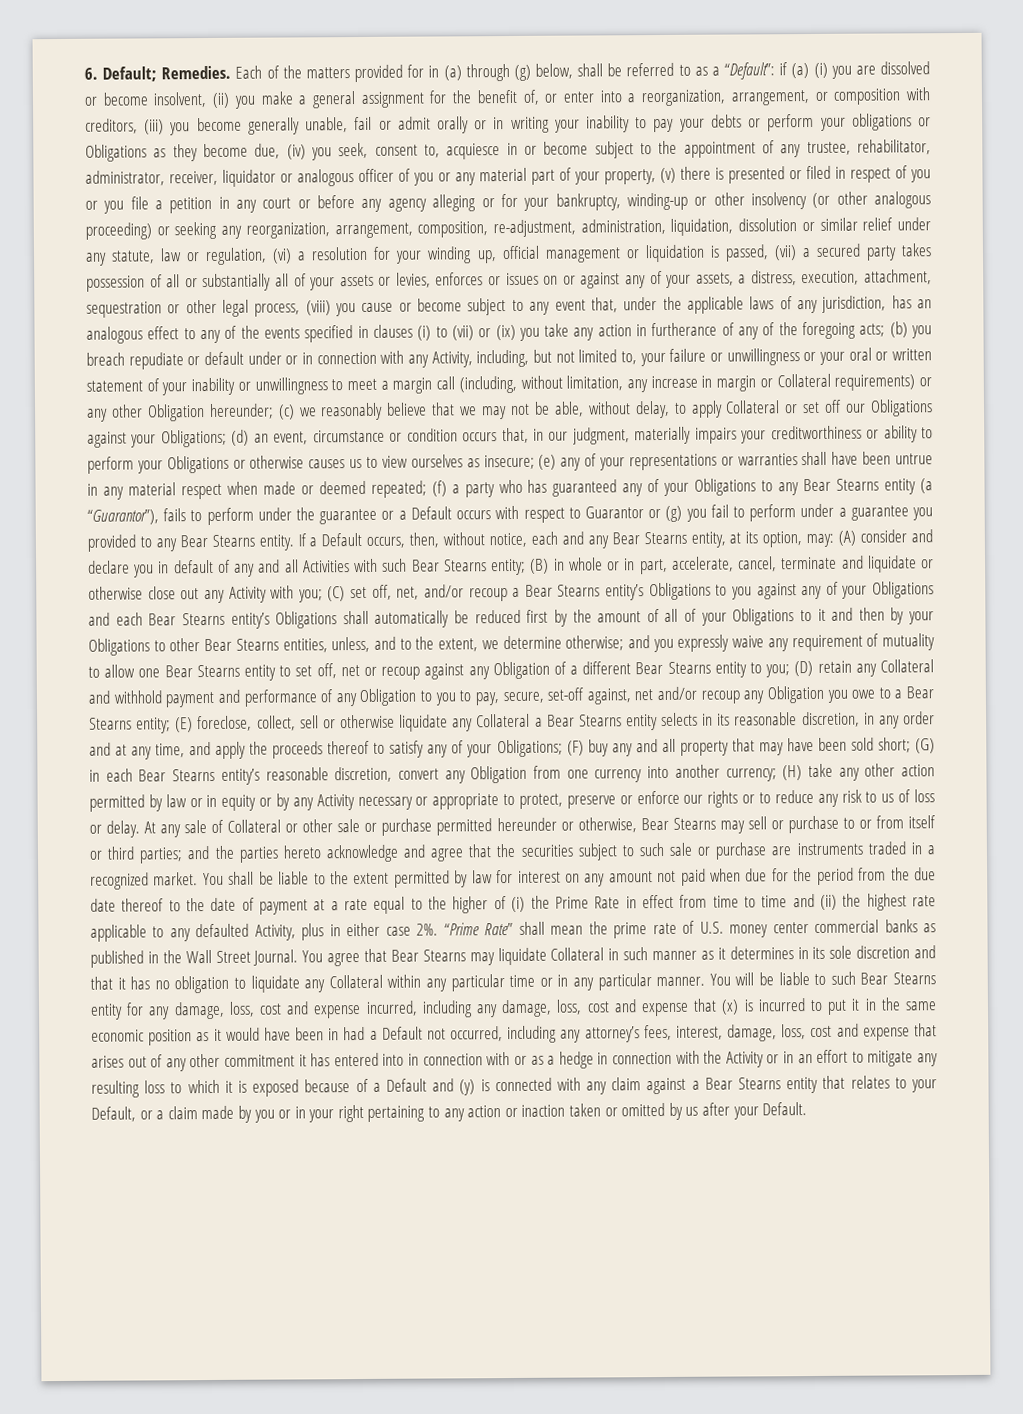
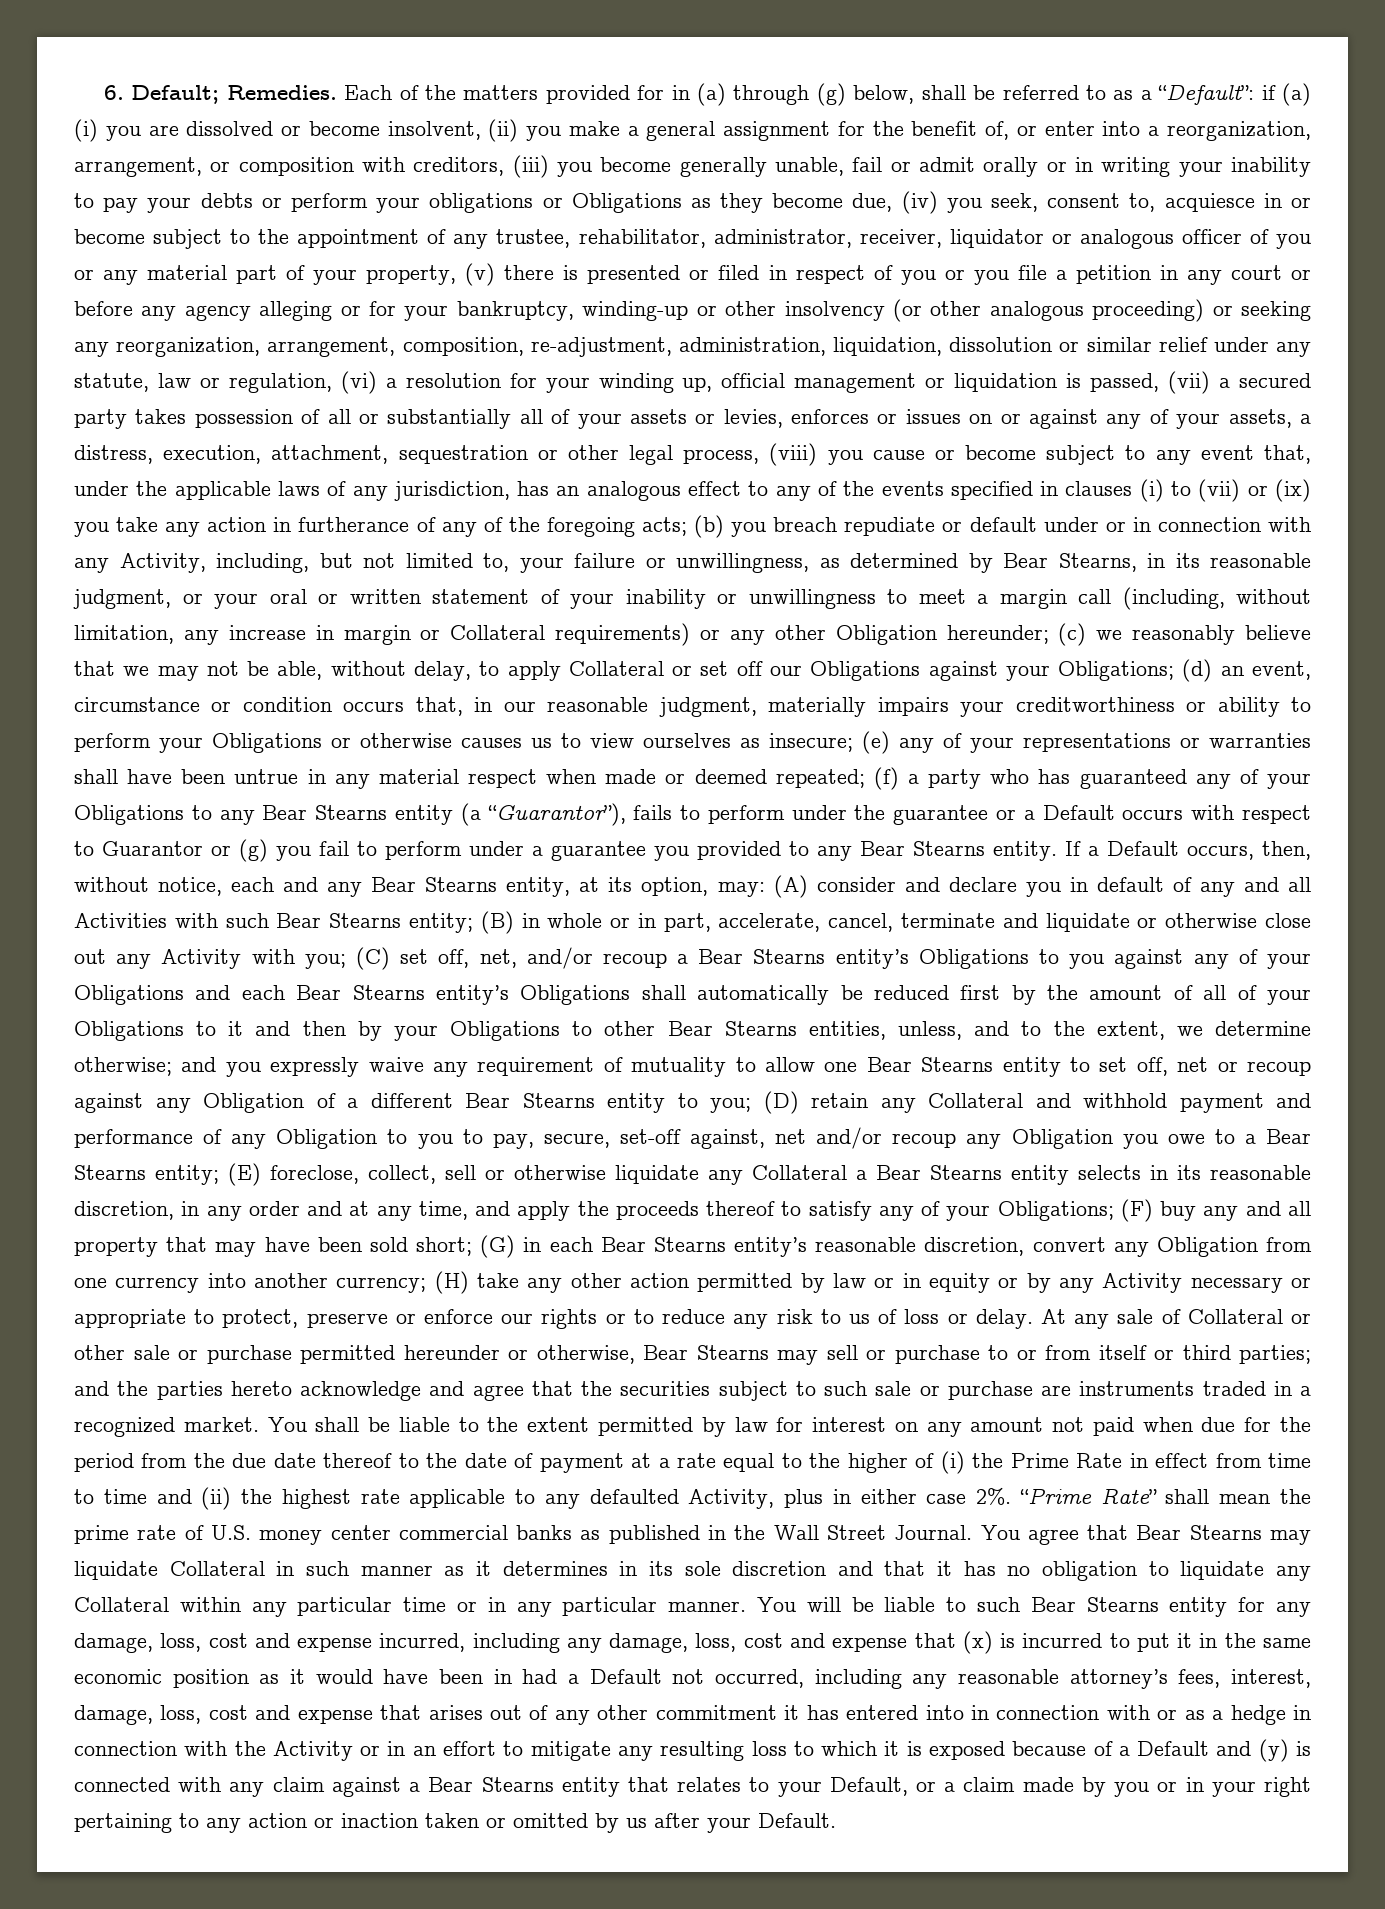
[726,348,800,366] unwillingness -> [676,553,1311,573] [73,589,171,609] unwillingness, as determined by Bear Stearns, in its reasonable judgment,
(569, 436) none -> [547,697,649,712] reasonable
(582, 1036) none -> [957,1669,1059,1684] reasonable

